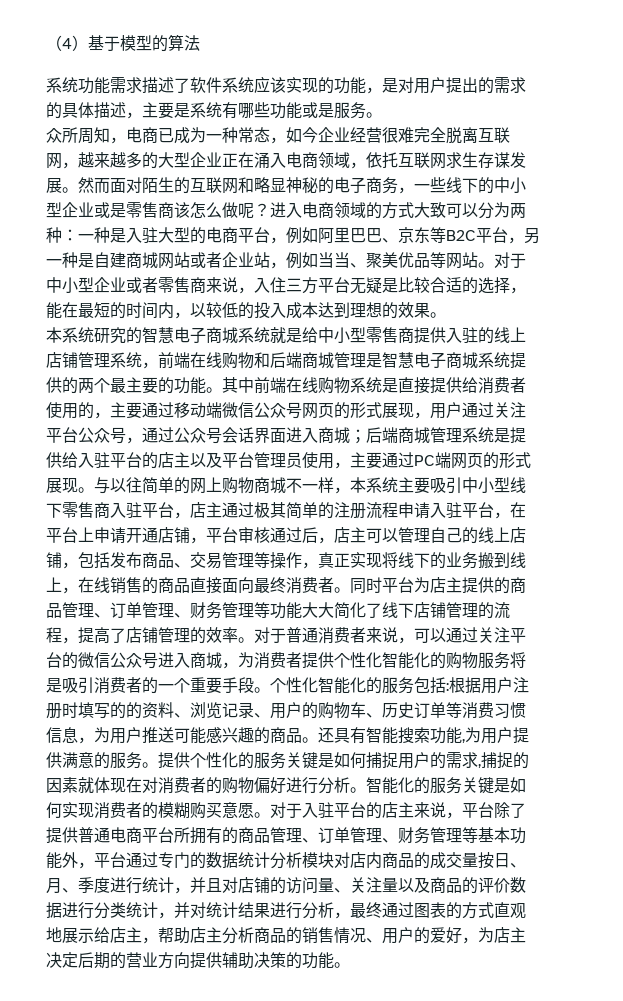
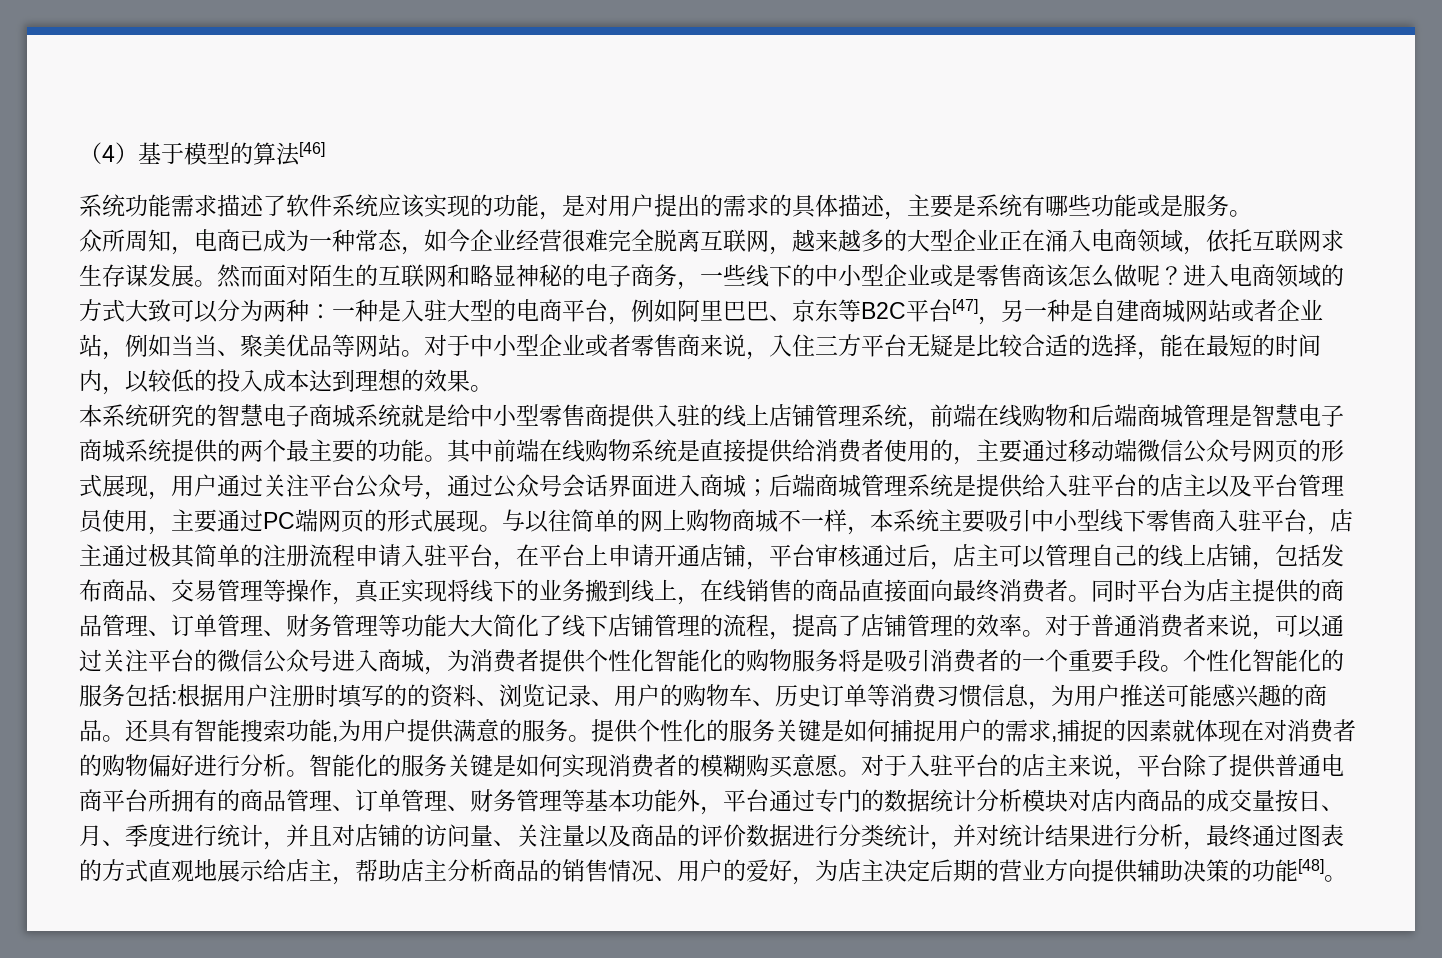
(200, 43) none -> [299,142,325,157] [46]
(508, 235) none -> [952,299,978,314] [47]
(334, 960) none -> [1298,859,1324,874] [48]

